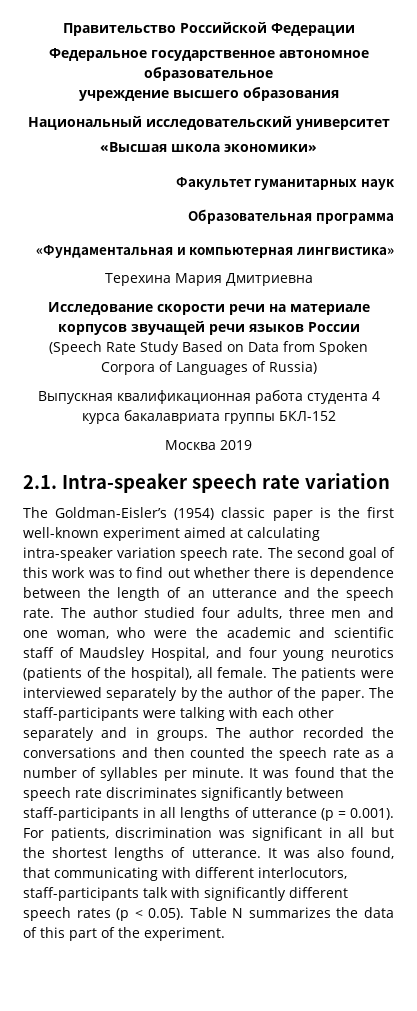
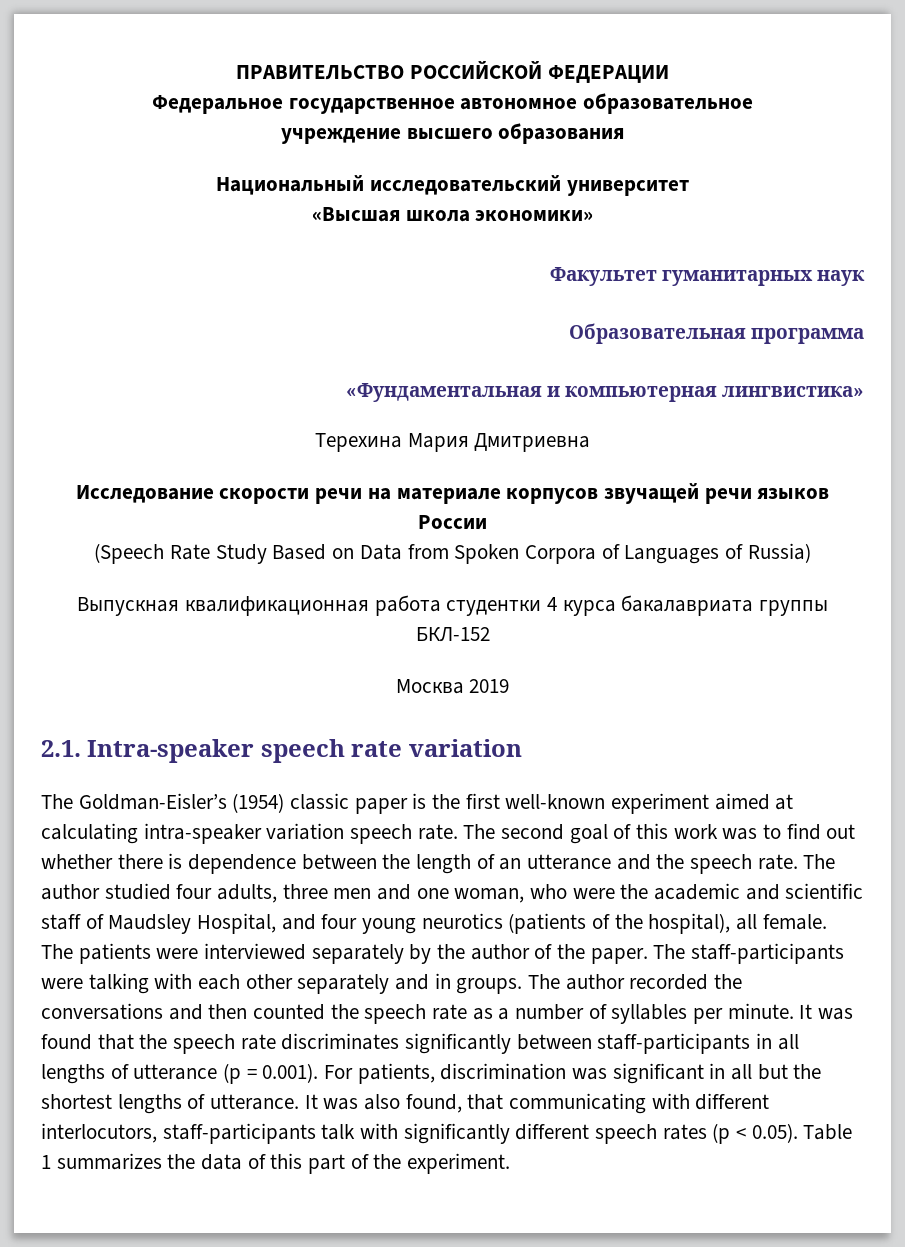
[62,22,355,36] Правительство Российской Федерации -> [236,61,669,83] ПРАВИТЕЛЬСТВО РОССИЙСКОЙ ФЕДЕРАЦИИ
[306,393,368,404] студента -> [446,600,542,616] студентки
[232,908,244,918] N -> [41,1155,51,1169] 1

